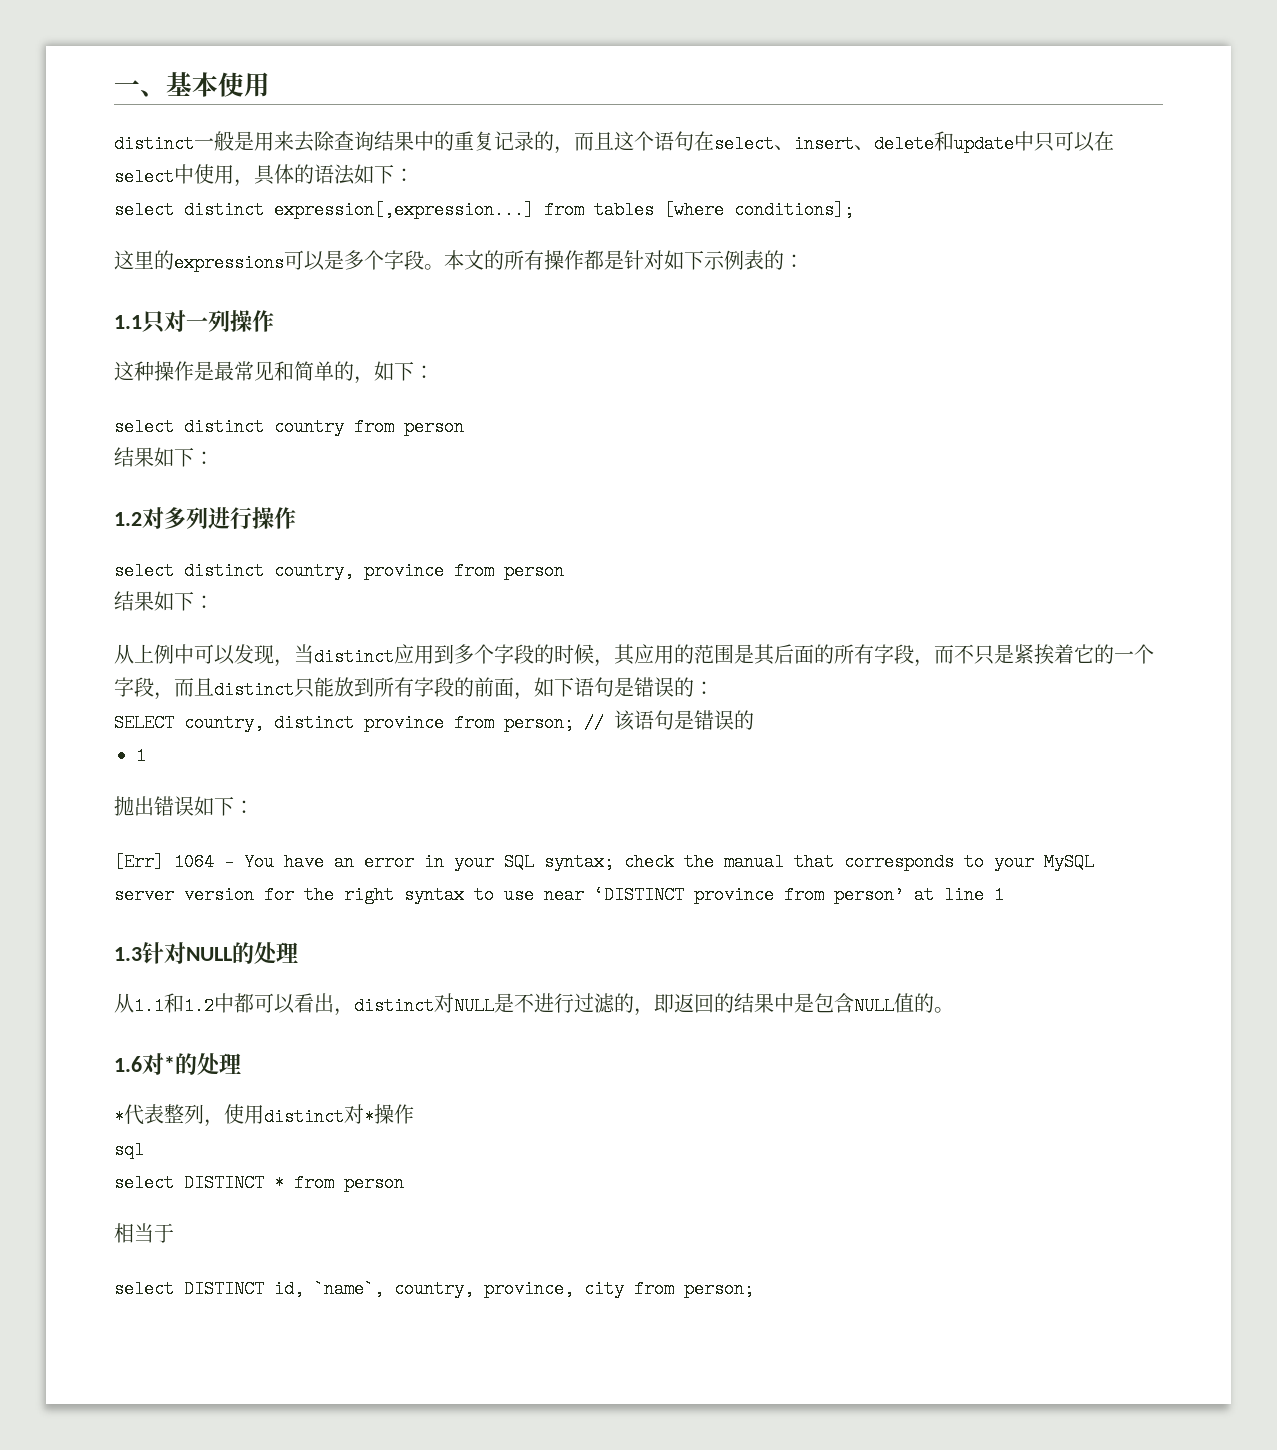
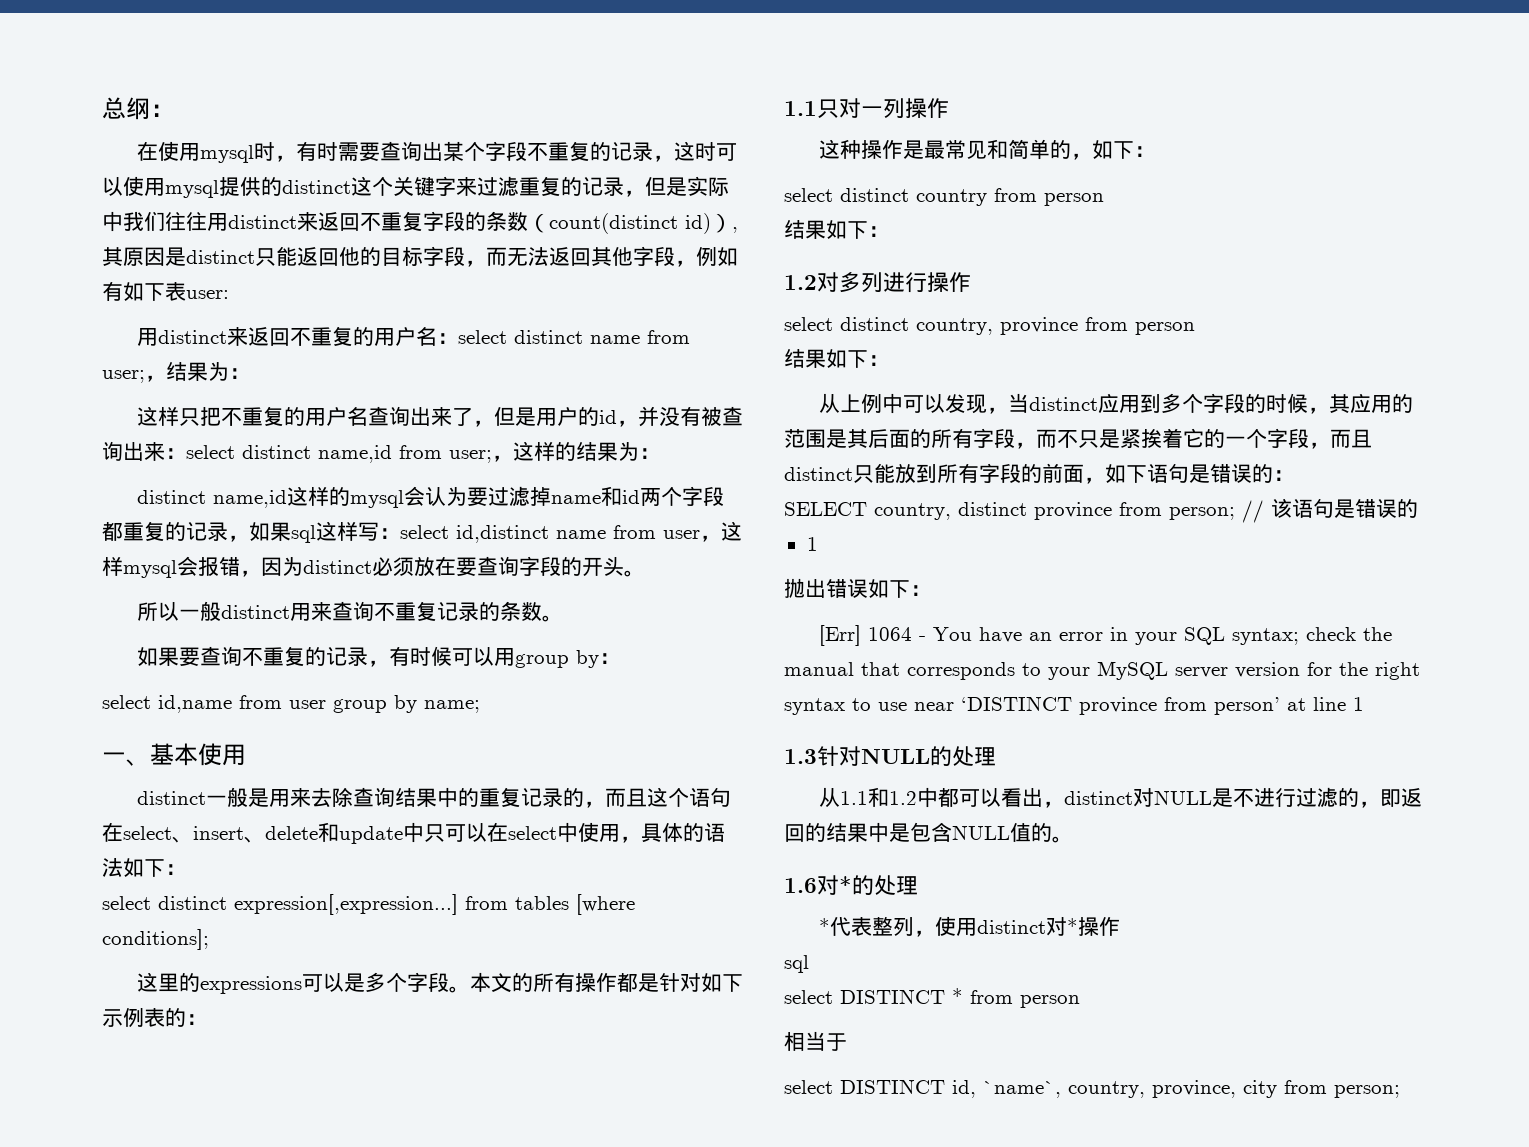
(114, 87) none -> [102,97,174,120] [137,141,738,163] [102,176,729,198] [102,211,738,234] [102,246,738,267] [102,281,229,301] [137,326,691,346] [102,362,250,383] [137,406,744,427] [102,441,660,463] [137,486,725,508] [102,521,742,543] [102,556,645,578] [137,601,564,622] [137,646,621,668] [102,695,480,713] 总纲： // 在使用mysql时，有时需要查询出某个字段不重复的记录，这时可以使用mysql提供的distinct这个关键字来过滤重复的记录，但是实际中我们往往用distinct来返回不重复字段的条数（count(distinct id)）,其原因是distinct只能返回他的目标字段，而无法返回其他字段，例如有如下表user: // 用distinct来返回不重复的用户名：select distinct name from user;，结果为： // 这样只把不重复的用户名查询出来了，但是用户的id，并没有被查询出来：select distinct name,id from user;，这样的结果为： // distinct name,id这样的mysql会认为要过滤掉name和id两个字段都重复的记录，如果sql这样写：select id,distinct name from user，这样mysql会报错，因为distinct必须放在要查询字段的开头。 // 所以一般distinct用来查询不重复记录的条数。 // 如果要查询不重复的记录，有时候可以用group by： // select id,name from user group by name; //

